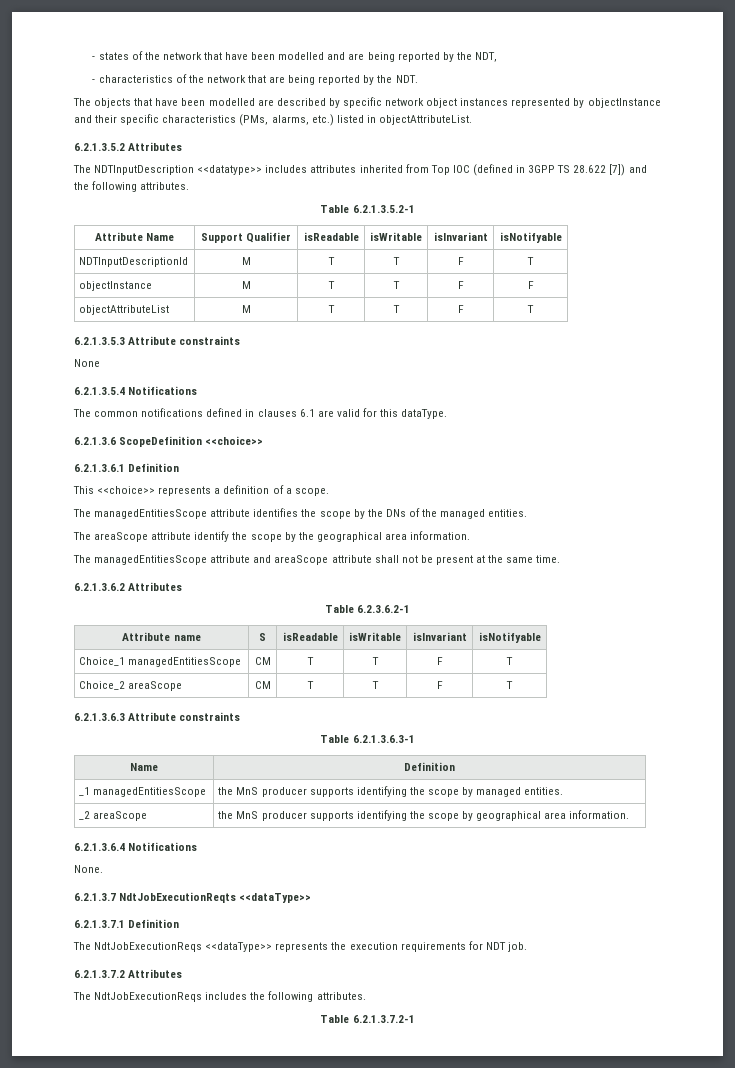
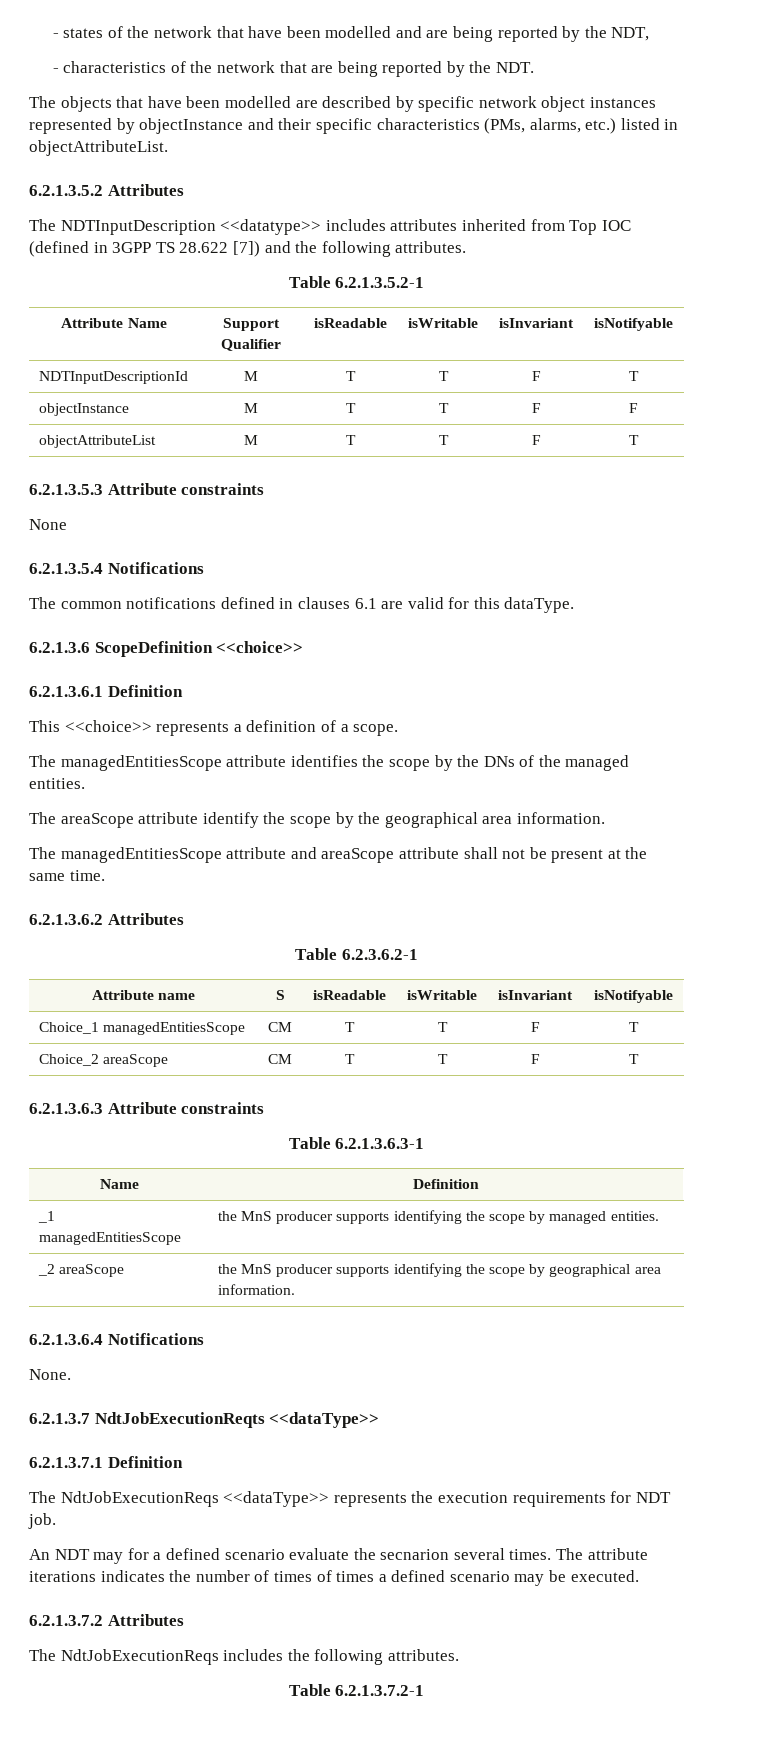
(527, 947) none -> [29,1548,648,1564] [29,1570,639,1586] // An NDT may for a defined scenario evaluate the secnarion several times. The attribute iterations indicates the number of times of times a defined scenario may be executed.

